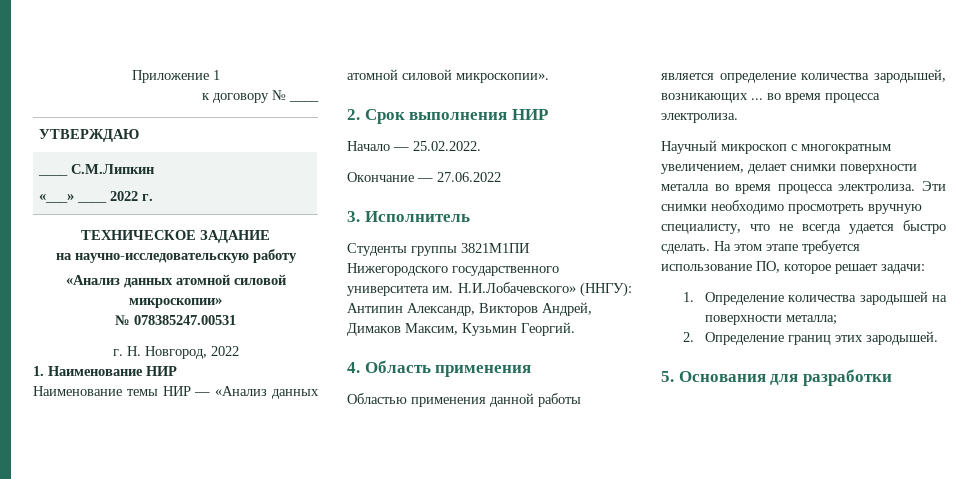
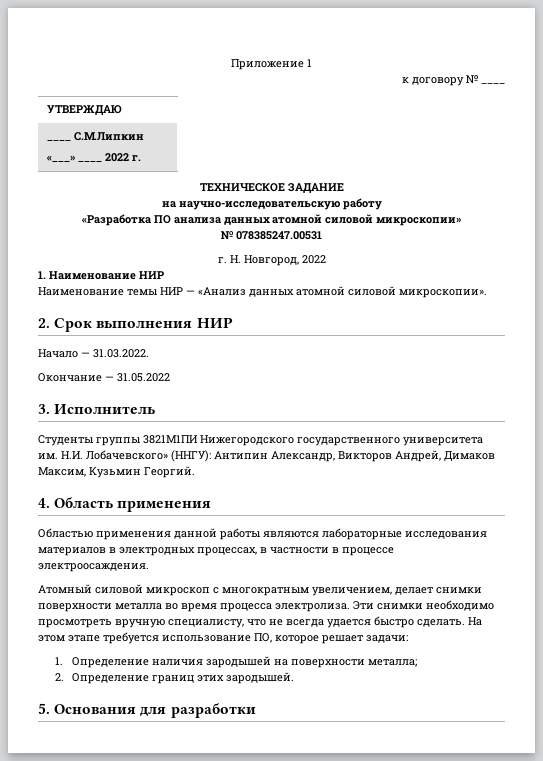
[65,275,120,285] «Анализ -> [82,214,221,226] «Разработка ПО анализа
[413,141,481,151] 25.02.2022. -> [93,349,149,358] 31.03.2022.
[437,172,501,182] 27.06.2022 -> [117,373,170,382] 31.05.2022
[457,282,576,293] Н.И.Лобачевского» -> [61,450,168,460] Н.И. Лобачевского»
[661,69,946,83] [661,93,880,103] [661,113,738,123] [661,140,717,154] является определение количества зародышей, возникающих ... во время процесса электролиза. // Научный -> [263,528,487,540] [38,547,394,556] [38,563,149,572] [38,584,143,594] являются лабораторные исследования материалов в электродных процессах, в частности в процессе электроосаждения. // Атомный силовой
[788,295,857,302] количества -> [152,659,204,666] наличия

